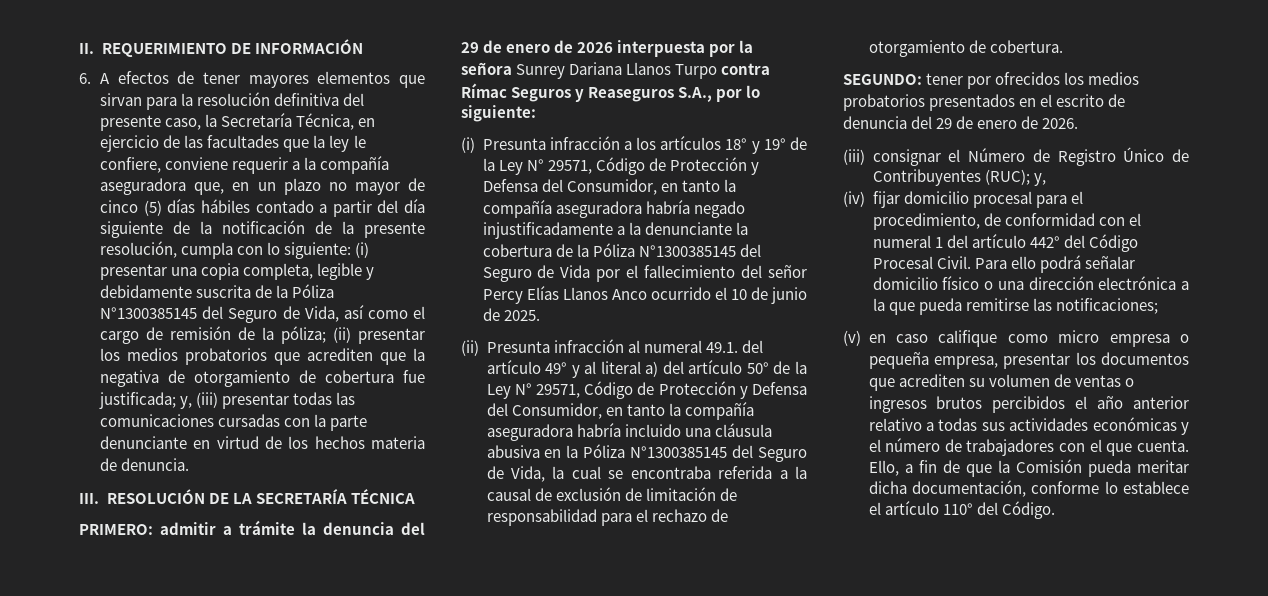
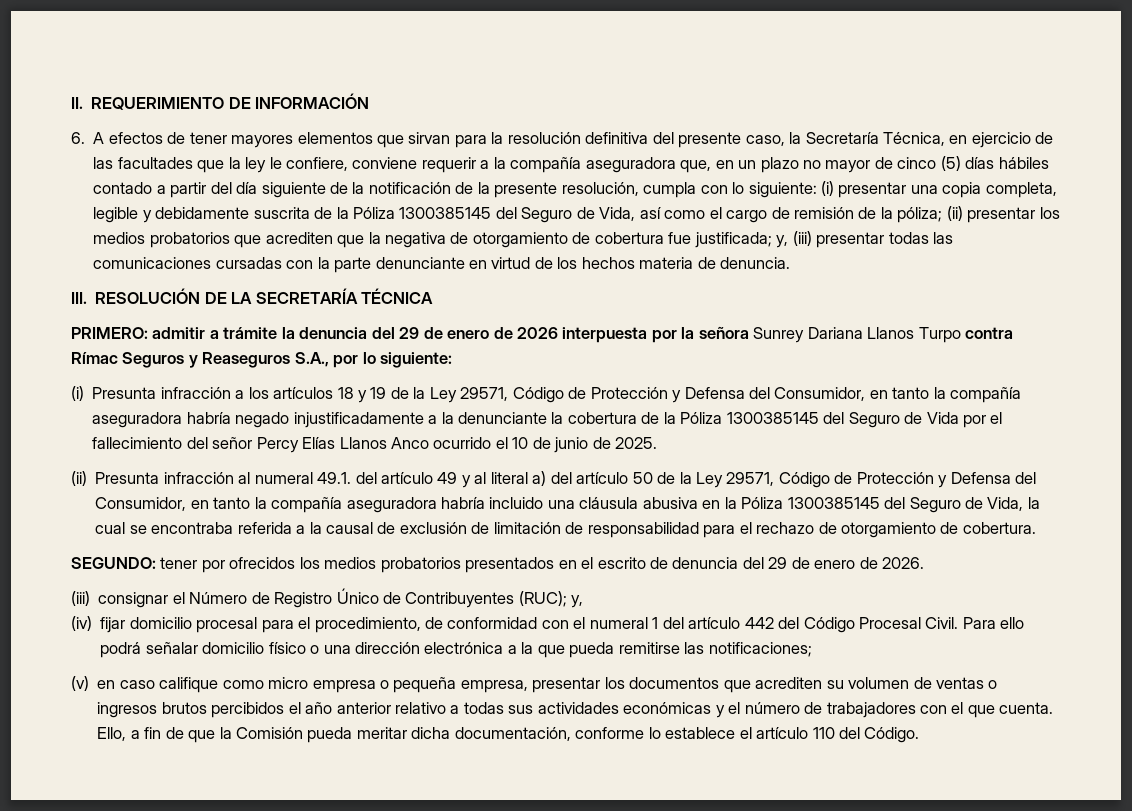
[100,307,198,319] N°1300385145 -> [399,207,492,219] 1300385145
[725,137,807,154] [482,158,544,175] 18° y 19° de la Ley N° -> [337,387,457,403] 18 y 19 de la Ley
[638,245,736,257] N°1300385145 -> [726,412,819,424] 1300385145
[545,362,568,374] 49° -> [437,472,458,484] 49
[746,361,807,374] [486,383,532,399] 50° de la Ley N° -> [632,472,723,488] 50 de la Ley
[630,446,728,458] N°1300385145 -> [787,497,880,509] 1300385145
[1029,236,1060,248] 442° -> [744,617,774,629] 442
[942,503,973,515] 110° -> [812,727,835,739] 110

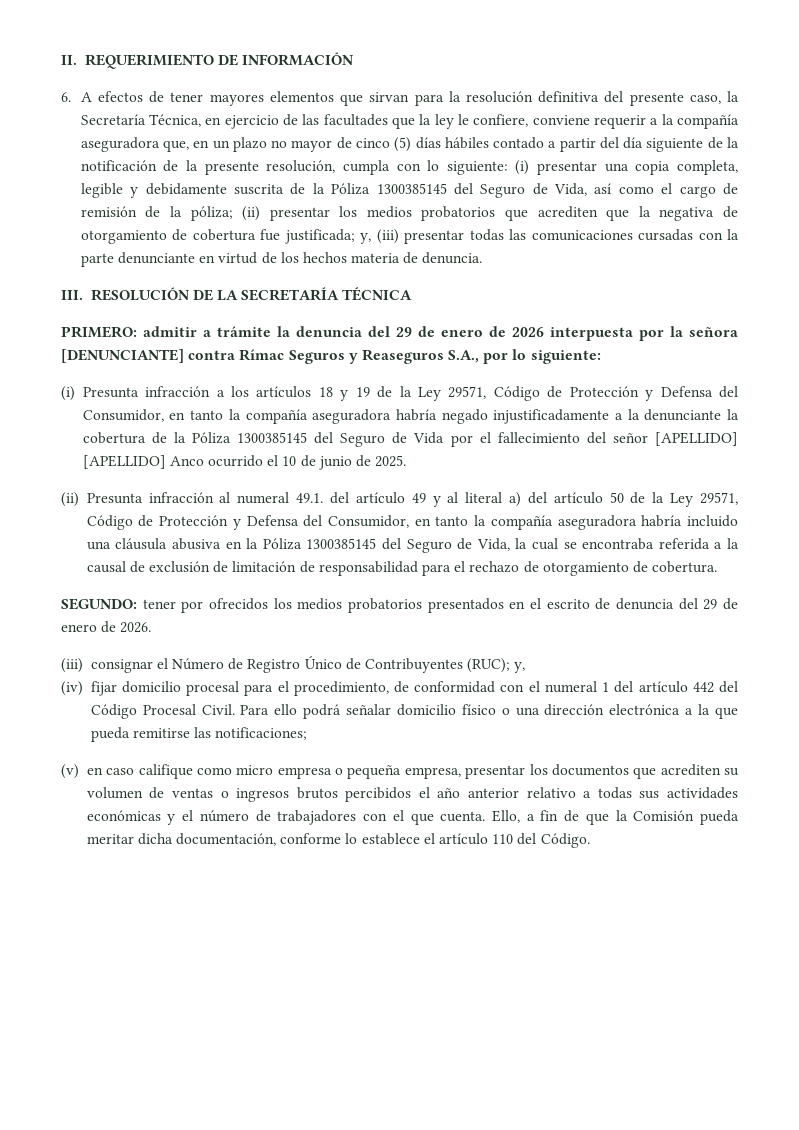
[753,327,961,343] Sunrey Dariana Llanos Turpo -> [61,349,184,363] [DENUNCIANTE]
[256,437,387,453] Percy Elías Llanos -> [654,432,738,446] [82,455,166,469] [APELLIDO] [APELLIDO]

